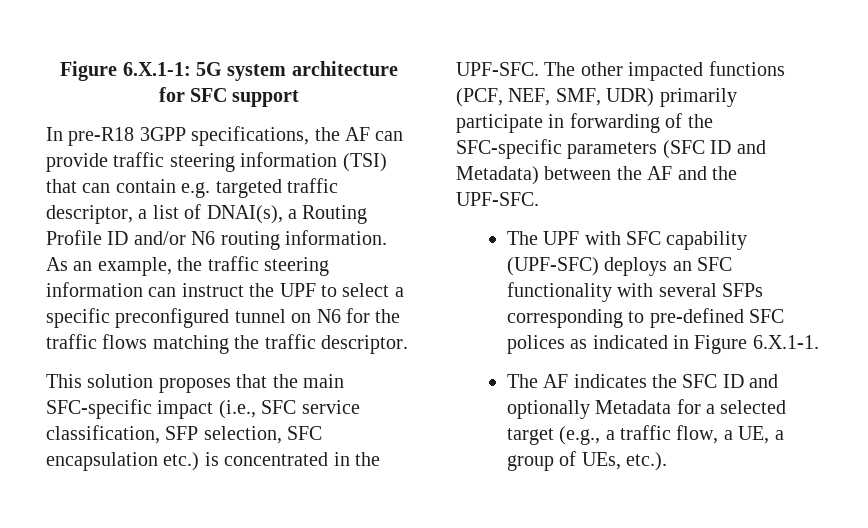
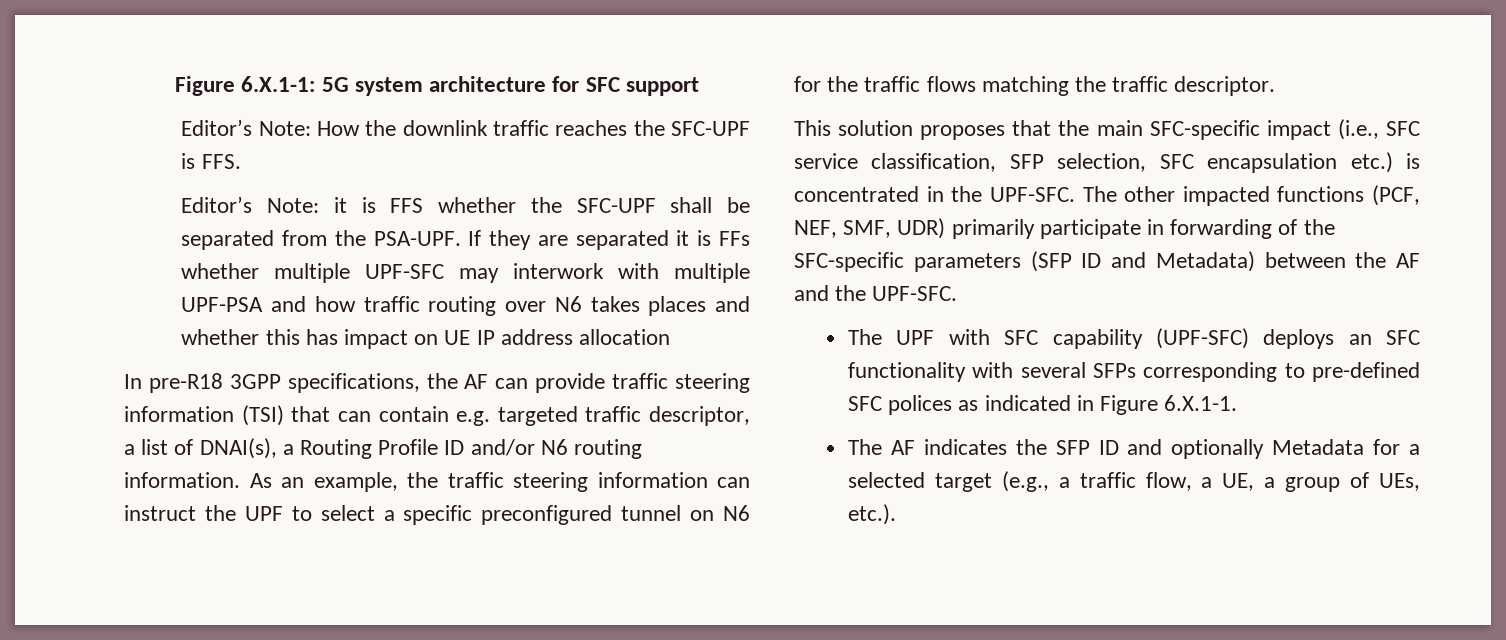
(300, 98) none -> [181,119,750,136] [181,153,241,169] [181,196,750,213] [181,230,750,250] [181,263,750,283] [181,296,750,316] [181,329,671,349] // Editor’s Note: How the downlink traffic reaches the SFC-UPF is FFS. // Editor’s Note: it is FFS whether the SFC-UPF shall be separated from the PSA-UPF. If they are separated it is FFs whether multiple UPF-SFC may interwork with multiple UPF-PSA and how traffic routing over N6 takes places and whether this has impact on UE IP address allocation
[662,140,705,159] (SFC -> [1030,251,1072,272] (SFP
[682,374,718,388] SFC -> [1055,440,1090,455] SFP

